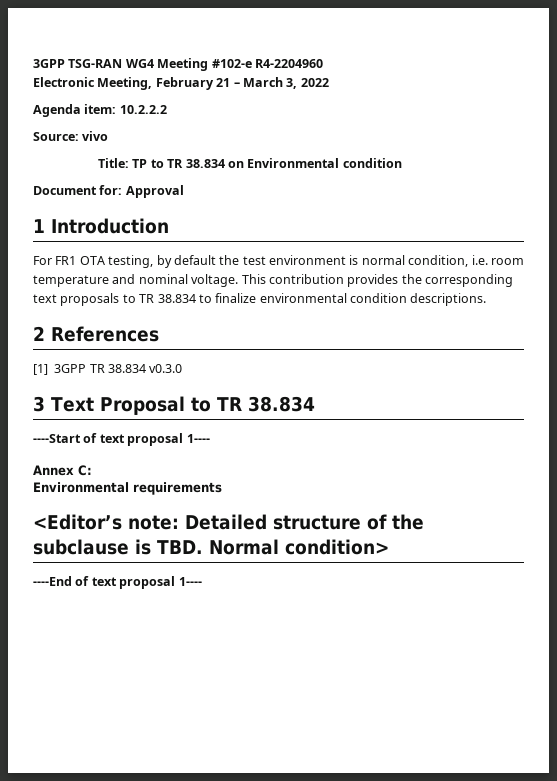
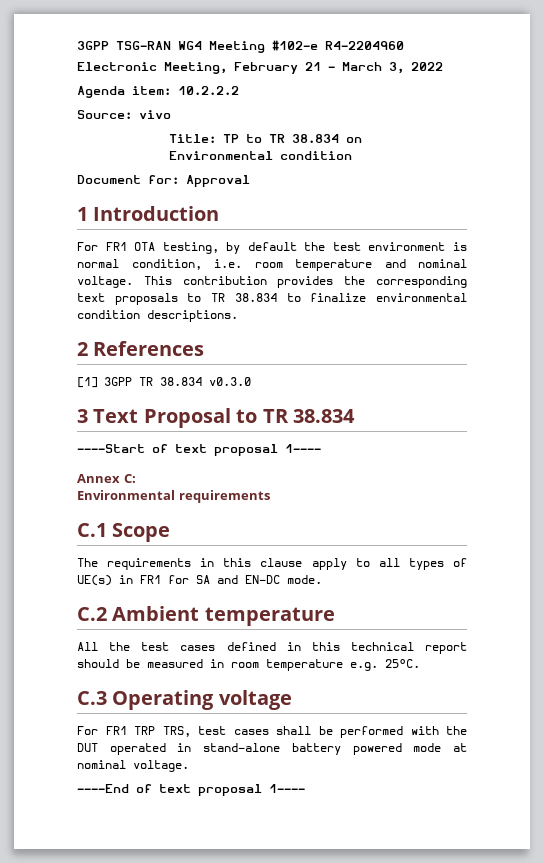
[33,514,425,530] [33,539,389,555] <Editor’s note: Detailed structure of the subclause is TBD. Normal condition> -> [77,523,171,542] [77,558,467,570] [77,575,322,586] [77,606,335,626] [77,642,467,654] [77,659,420,671] [77,690,292,710] [77,726,467,738] [77,743,468,755] [77,760,189,772] C.1 Scope // The requirements in this clause apply to all types of UE(s) in FR1 for SA and EN-DC mode. // C.2 Ambient temperature // All the test cases defined in this technical report should be measured in room temperature e.g. 25°C. // C.3 Operating voltage // For FR1 TRP TRS, test cases shall be performed with the DUT operated in stand-alone battery powered mode at nominal voltage.

